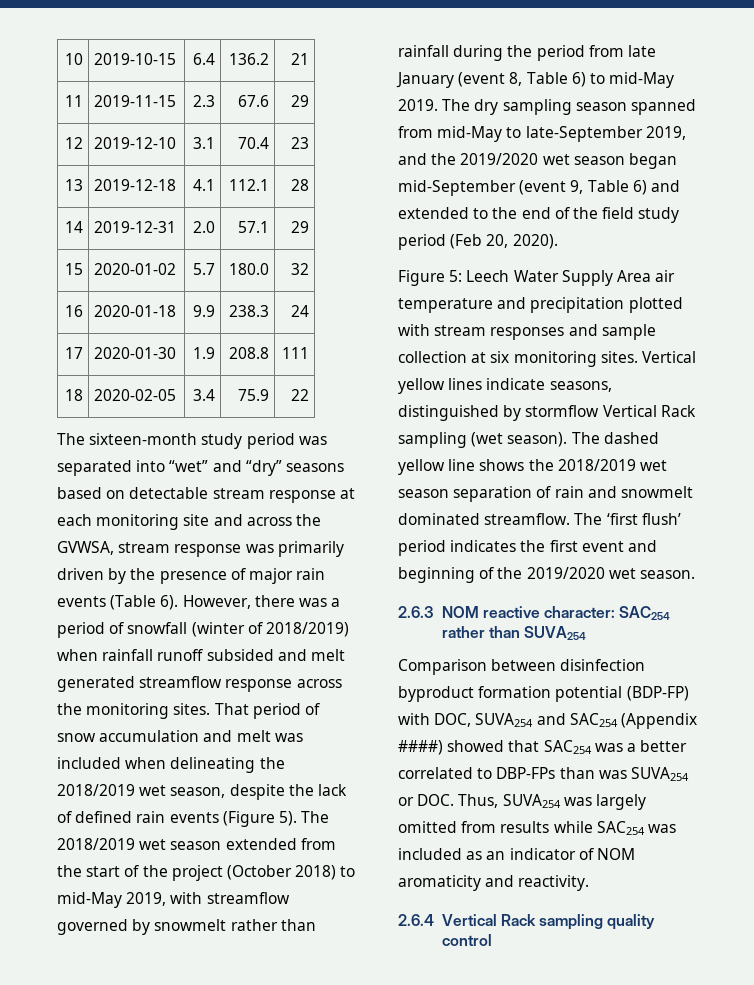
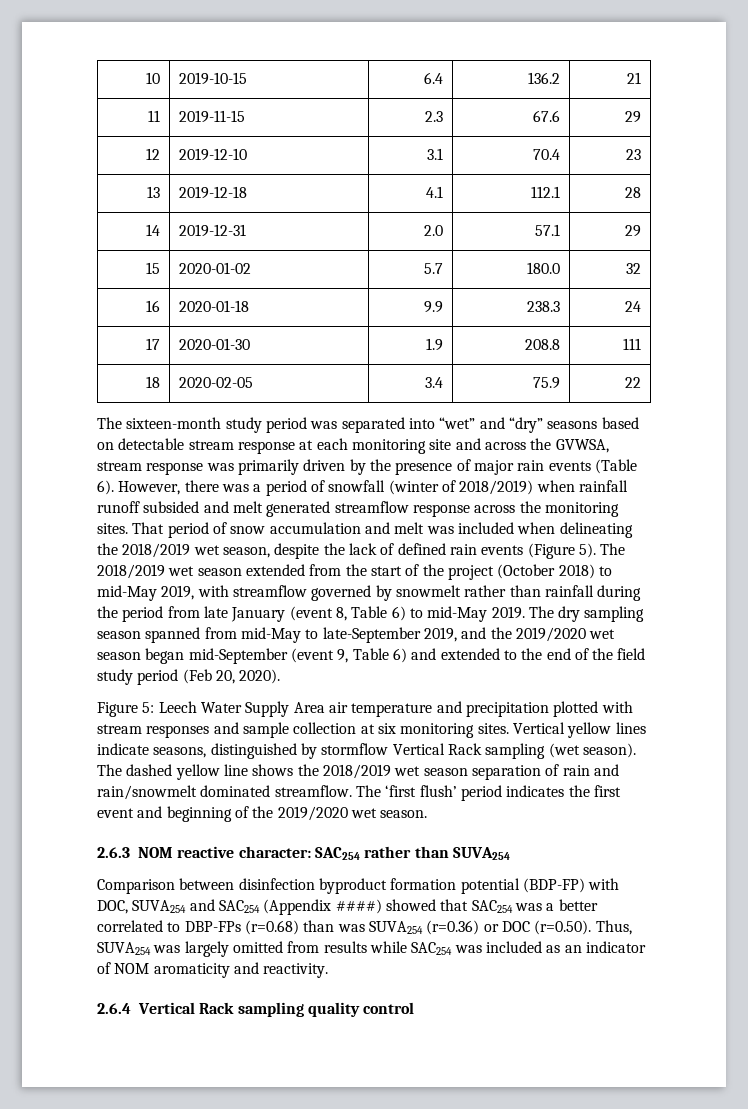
[620,486,693,498] snowmelt -> [97,785,197,800] rain/snowmelt
(556, 773) none -> [244,920,299,935] (r=0.68)
[398,794,455,806] or DOC. -> [426,920,592,935] (r=0.36) or DOC (r=0.50).

